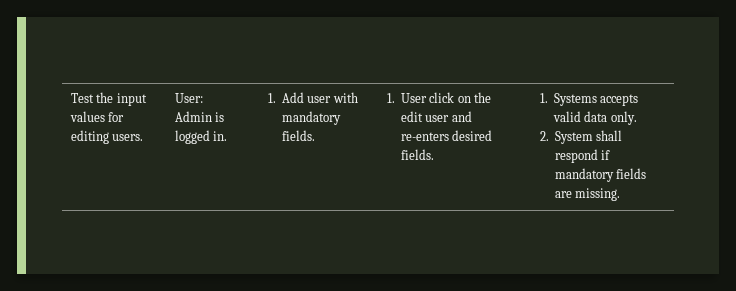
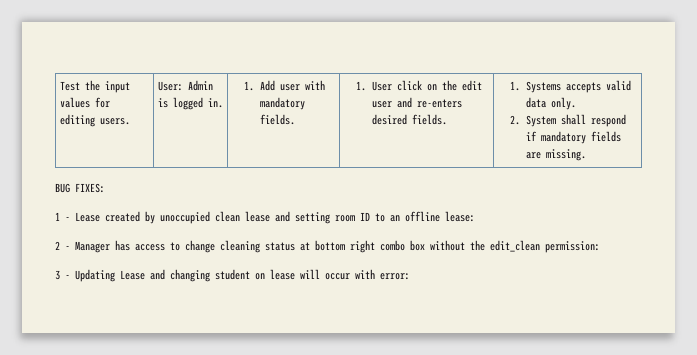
(621, 194) none -> [55,183,105,193] [55,211,475,224] [55,240,600,253] [55,269,410,282] // BUG FIXES: // 1 - Lease created by unoccupied clean lease and setting room ID to an offline lease: // 2 - Manager has access to change cleaning status at bottom right combo box without the edit_clean permission: // 3 - Updating Lease and changing student on lease will occur with error:

